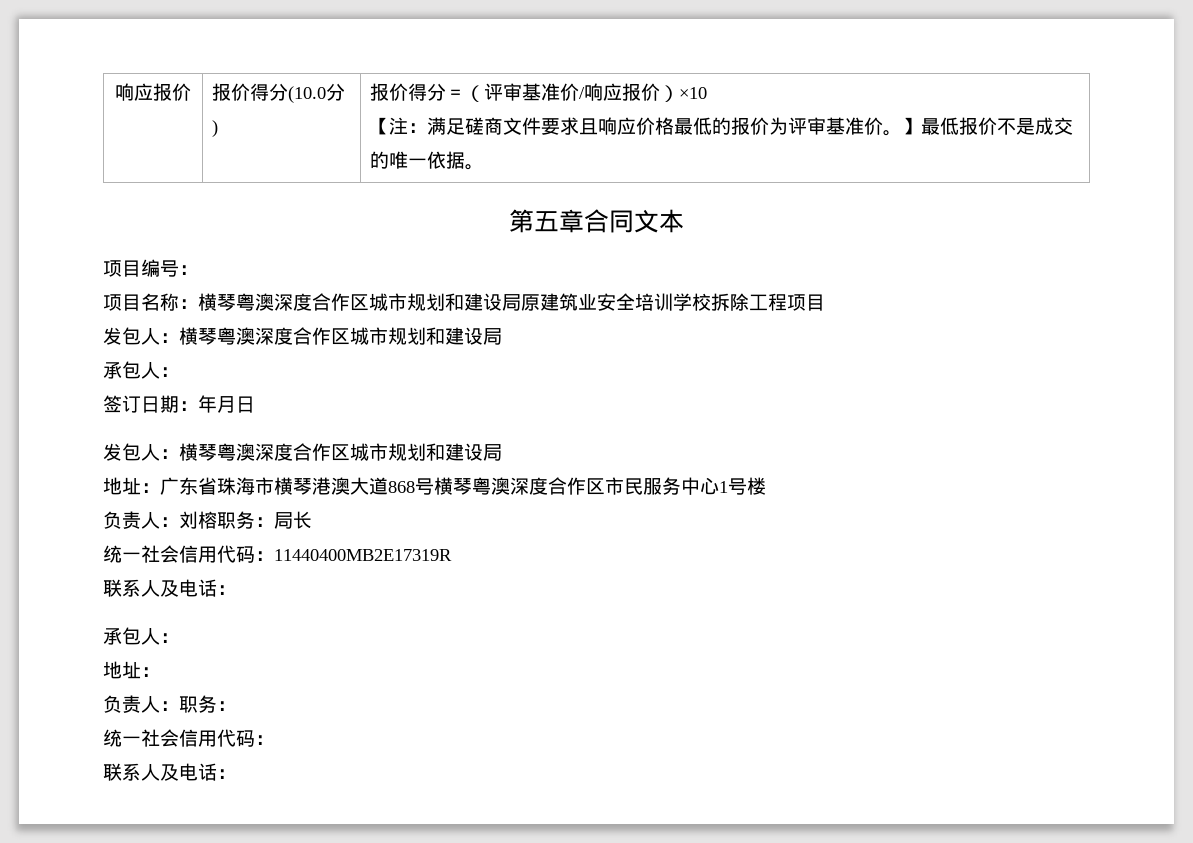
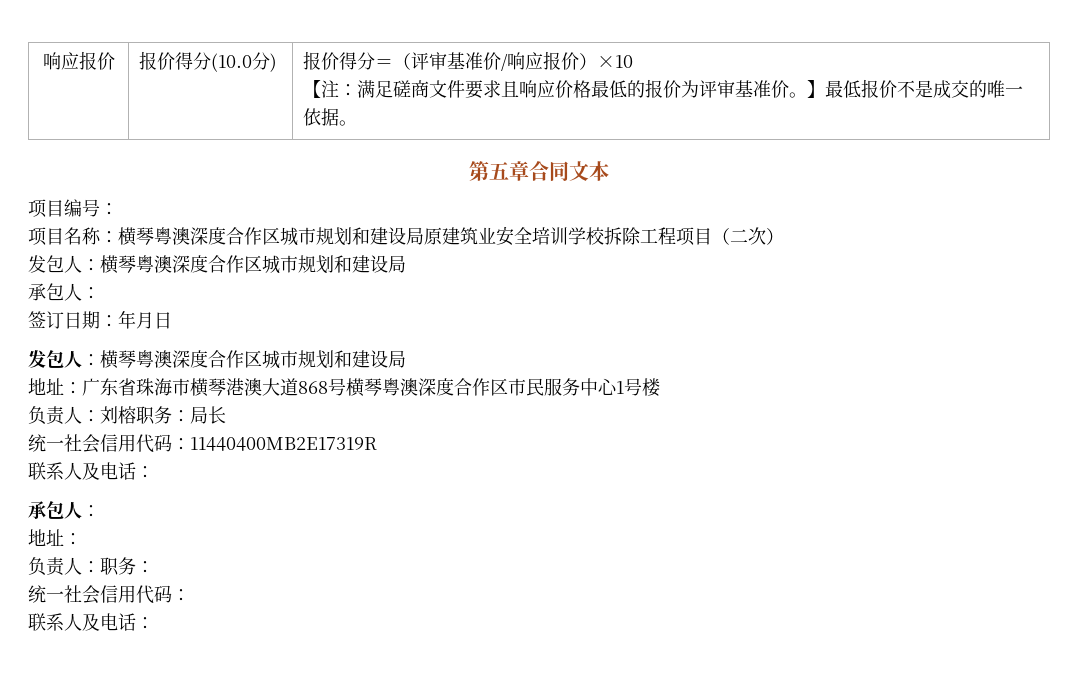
(825, 302) none -> [712,227,784,245] （二次）

